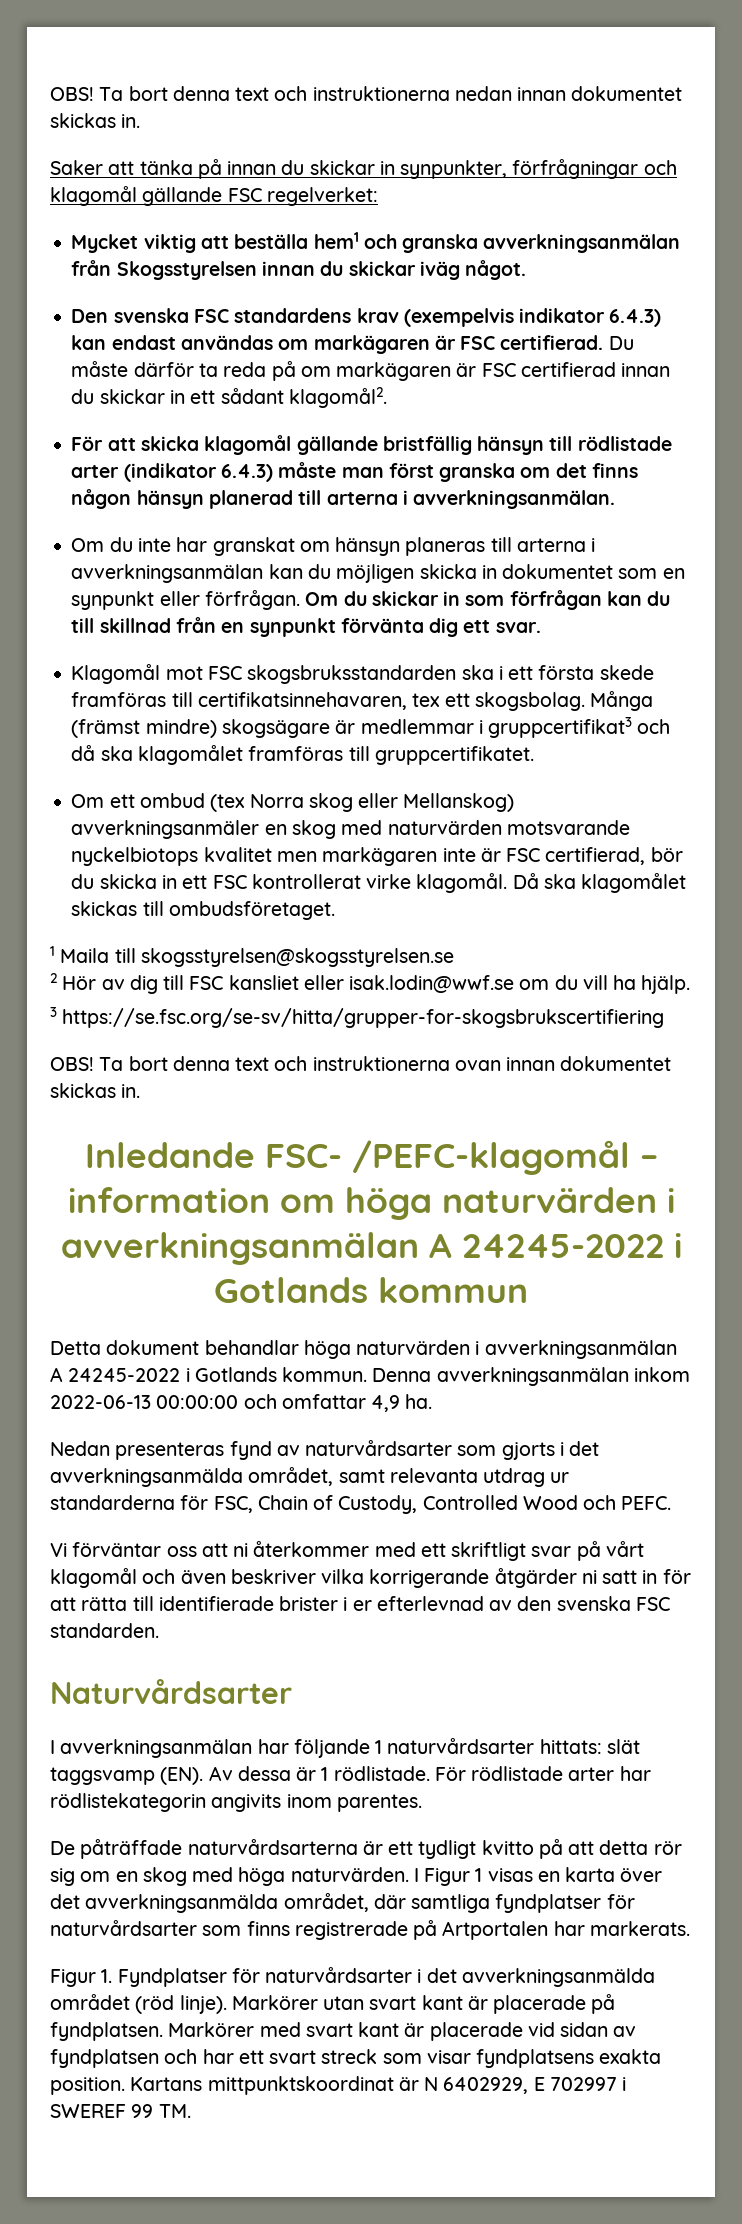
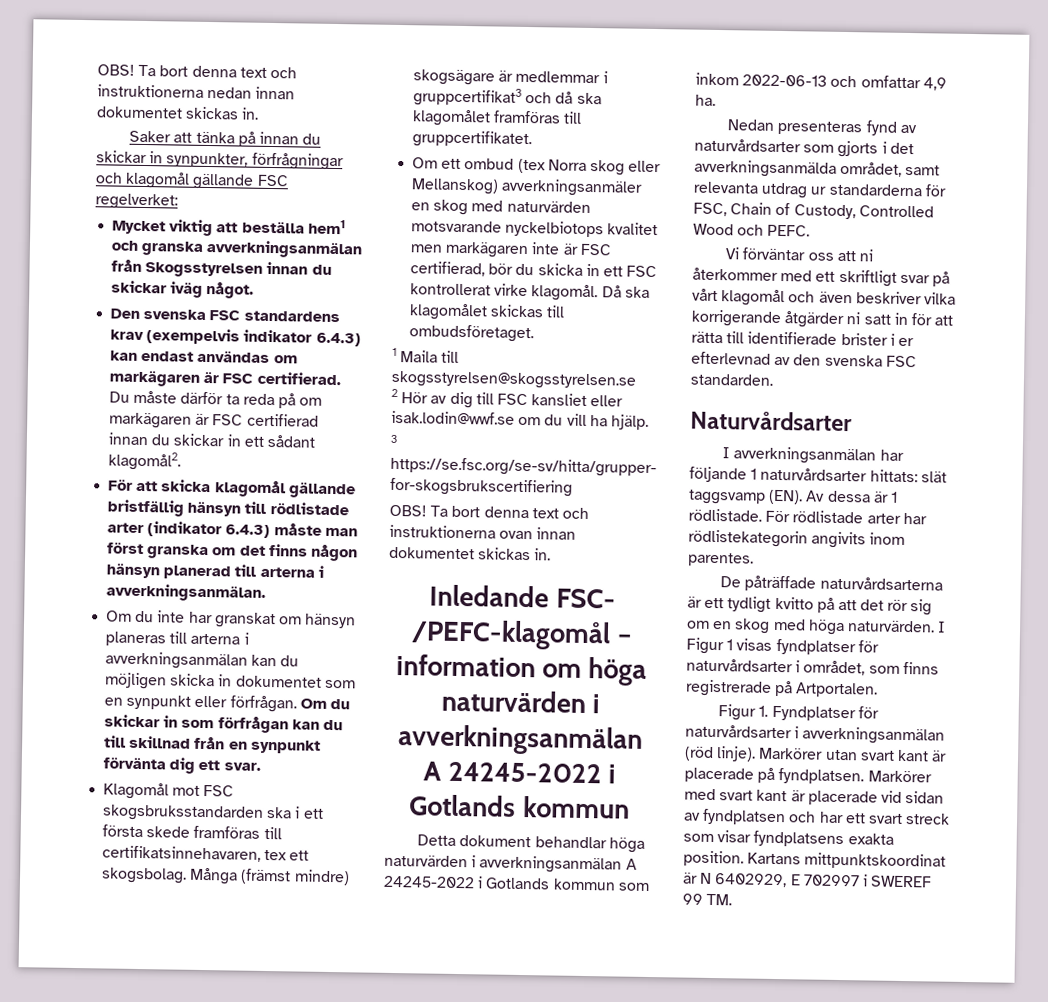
[282,1367,629,1386] kommun. Denna avverkningsanmälan -> [552,878,650,892] kommun som
[156,1395,239,1409] 00:00:00 -> (828, 80) none
[599,1840,649,1855] detta -> [860,599,885,611] det
[537,1867,663,1882] [50,1893,491,1913] en karta över det avverkningsanmälda området, där samtliga -> (773, 644) none
(197, 1928) none -> [795,660,866,676] i området,
[442,1921,690,1940] Artportalen har markerats. -> [795,682,879,698] Artportalen.
[426,1968,655,1987] [50,1994,130,2010] det avverkningsanmälda området -> [802,726,946,745] avverkningsanmälan

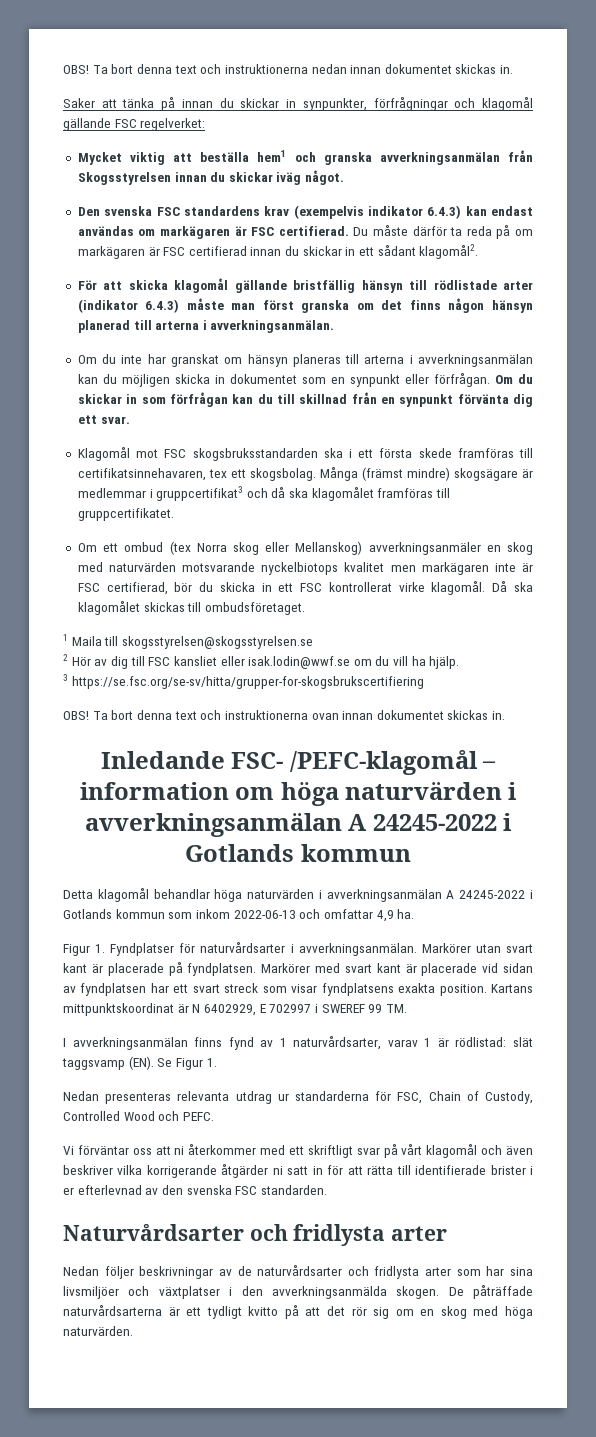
[459,835,532,848] dokument -> [97,888,149,902] klagomål
[727,119,917,136] [694,138,914,158] [694,159,941,178] Nedan presenteras fynd av naturvårdsarter som gjorts i det avverkningsanmälda området, samt -> [63,942,533,956] [63,962,533,976] [63,983,533,996] [63,1003,407,1016] [63,1036,534,1050] [62,1056,217,1070] [63,1091,172,1104] Figur 1. Fyndplatser för naturvårdsarter i avverkningsanmälan. Markörer utan svart kant är placerade på fyndplatsen. Markörer med svart kant är placerade vid sidan av fyndplatsen har ett svart streck som visar fyndplatsens exakta position. Kartans mittpunktskoordinat är N 6402929, E 702997 i SWEREF 99 TM. // I avverkningsanmälan finns fynd av 1 naturvårdsarter, varav 1 är rödlistad: slät taggsvamp (EN). Se Figur 1. // Nedan presenteras
[722,446,904,465] [689,466,947,483] [688,489,898,505] [688,508,927,525] [688,529,906,549] [688,552,754,567] // I avverkningsanmälan har följande 1 naturvårdsarter hittats: slät taggsvamp (EN). Av dessa är 1 rödlistade. För rödlistade arter har rödlistekategorin angivits inom parentes. // -> [249,1224,448,1246] [63,1265,533,1279] [63,1286,440,1299] och fridlysta arter // Nedan följer beskrivningar av de naturvårdsarter och fridlysta arter som har sina livsmiljöer och växtplatser i den avverkningsanmälda skogen.
[937,621,947,633] [686,637,879,656] [686,658,939,676] [685,679,879,698] [718,704,879,722] [685,724,946,745] [684,746,948,762] [684,767,932,785] [684,788,945,806] [684,808,951,826] [683,830,894,848] [683,850,947,870] [683,872,933,888] [682,893,733,906] I Figur 1 visas fyndplatser för naturvårdsarter i området, som finns registrerade på Artportalen. // Figur 1. Fyndplatser för naturvårdsarter i avverkningsanmälan (röd linje). Markörer utan svart kant är placerade på fyndplatsen. Markörer med svart kant är placerade vid sidan av fyndplatsen och har ett svart streck som visar fyndplatsens exakta position. Kartans mittpunktskoordinat är N 6402929, E 702997 i SWEREF 99 TM. -> (133, 1331) none

